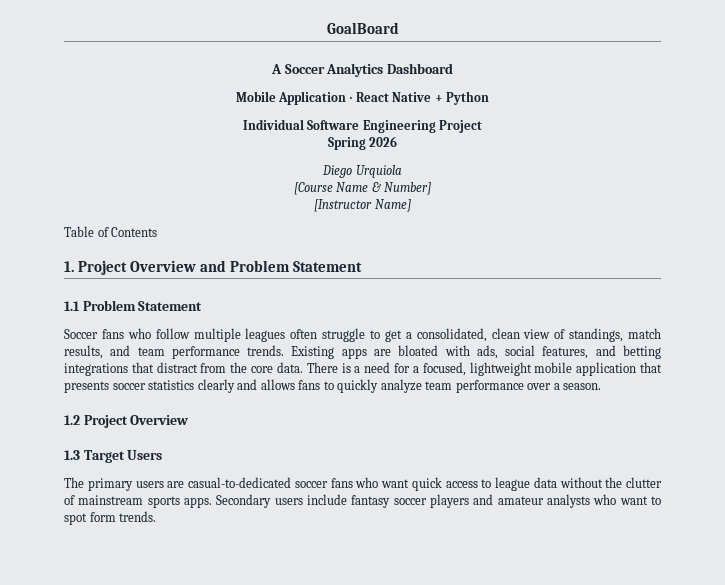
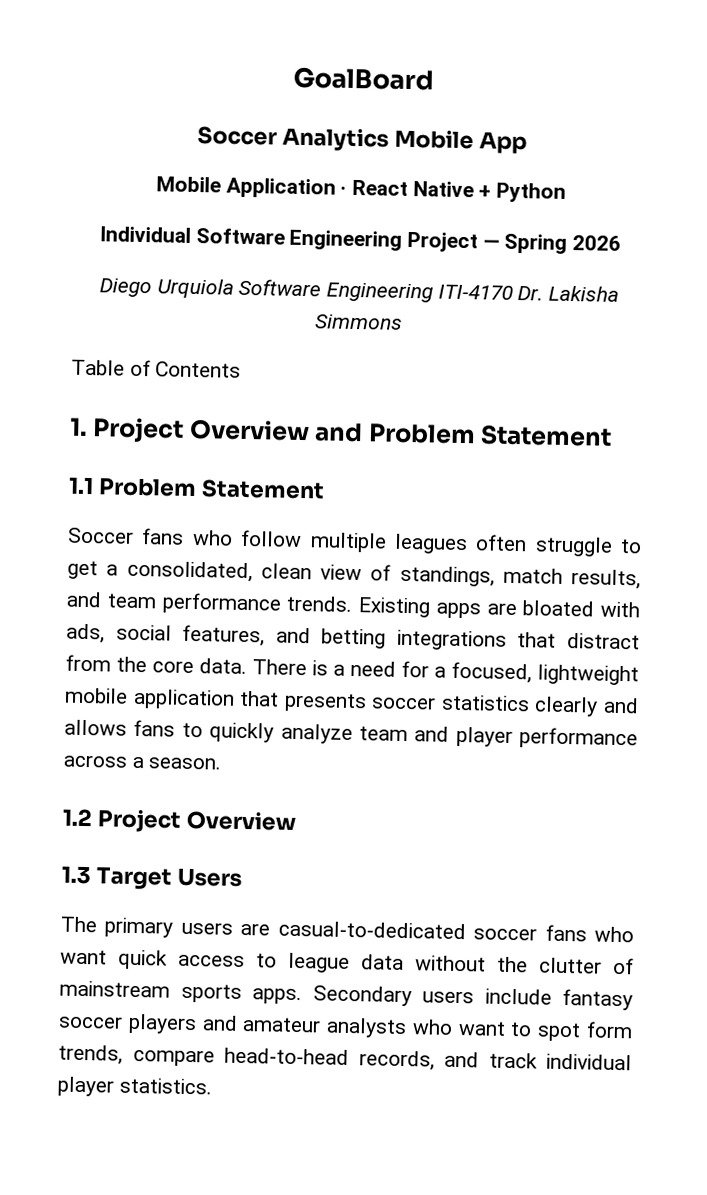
[271,64,283,74] A -> (434, 78) none
[386,63,453,74] Dashboard -> [393,129,527,155] Mobile App
(483, 126) // -> [482,239,500,249] —
[293,182,432,195] [314,199,411,212] // [Course Name & Number] // [Instructor Name] -> [238,278,620,303] [315,314,403,330] Software Engineering ITI-4170 Dr. Lakisha Simmons
[455,380,552,393] performance over -> [414,726,638,750] [63,754,128,768] and player performance across
[119,511,157,522] trends. -> [58,1044,632,1071] [57,1076,212,1097] trends, compare head-to-head records, and track individual player statistics.

